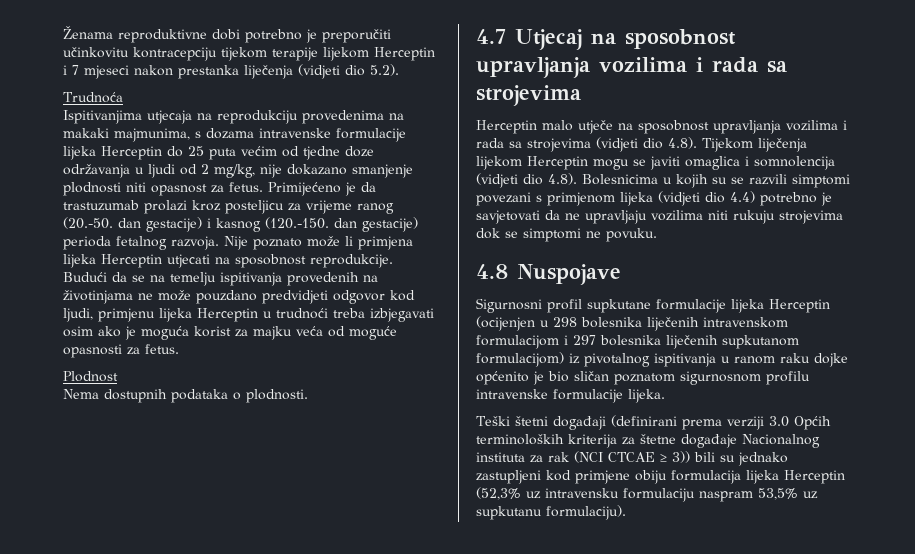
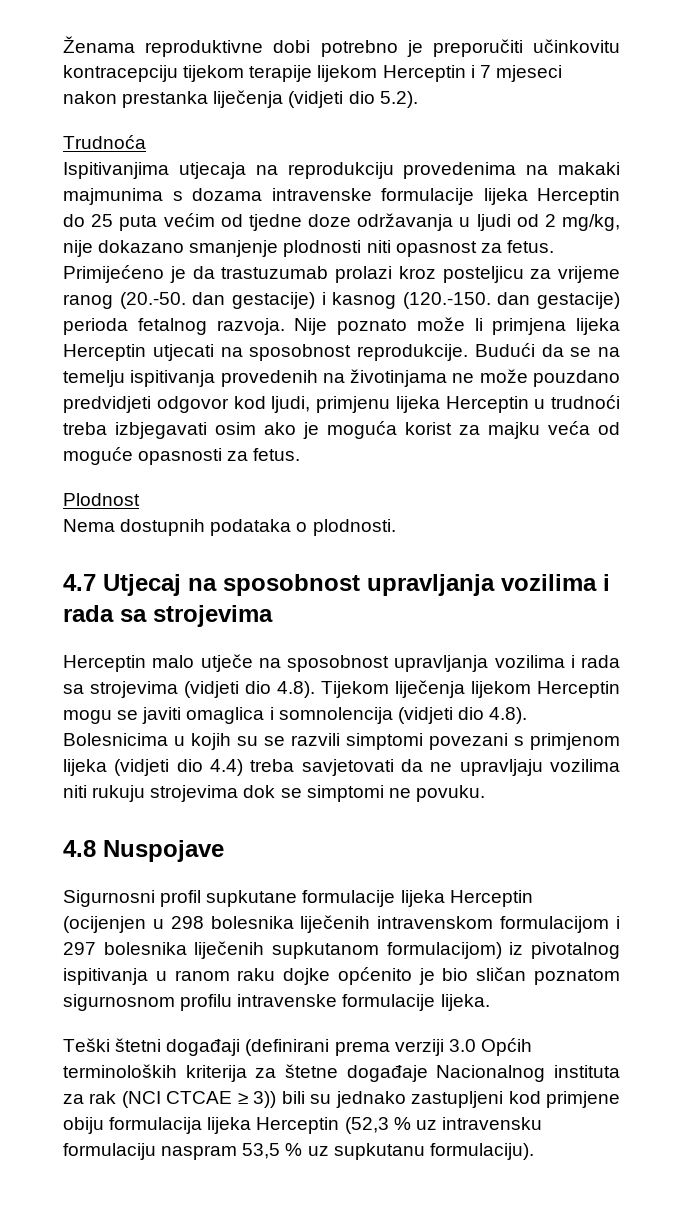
[114,128,190,142] majmunima, -> [63,188,163,205] majmunima
[760,192,832,206] potrebno je -> [250,759,295,772] treba
[476,487,521,500] (52,3% -> [344,1117,411,1134] (52,3 %
[758,488,798,500] 53,5% -> [242,1143,303,1159] 53,5 %

